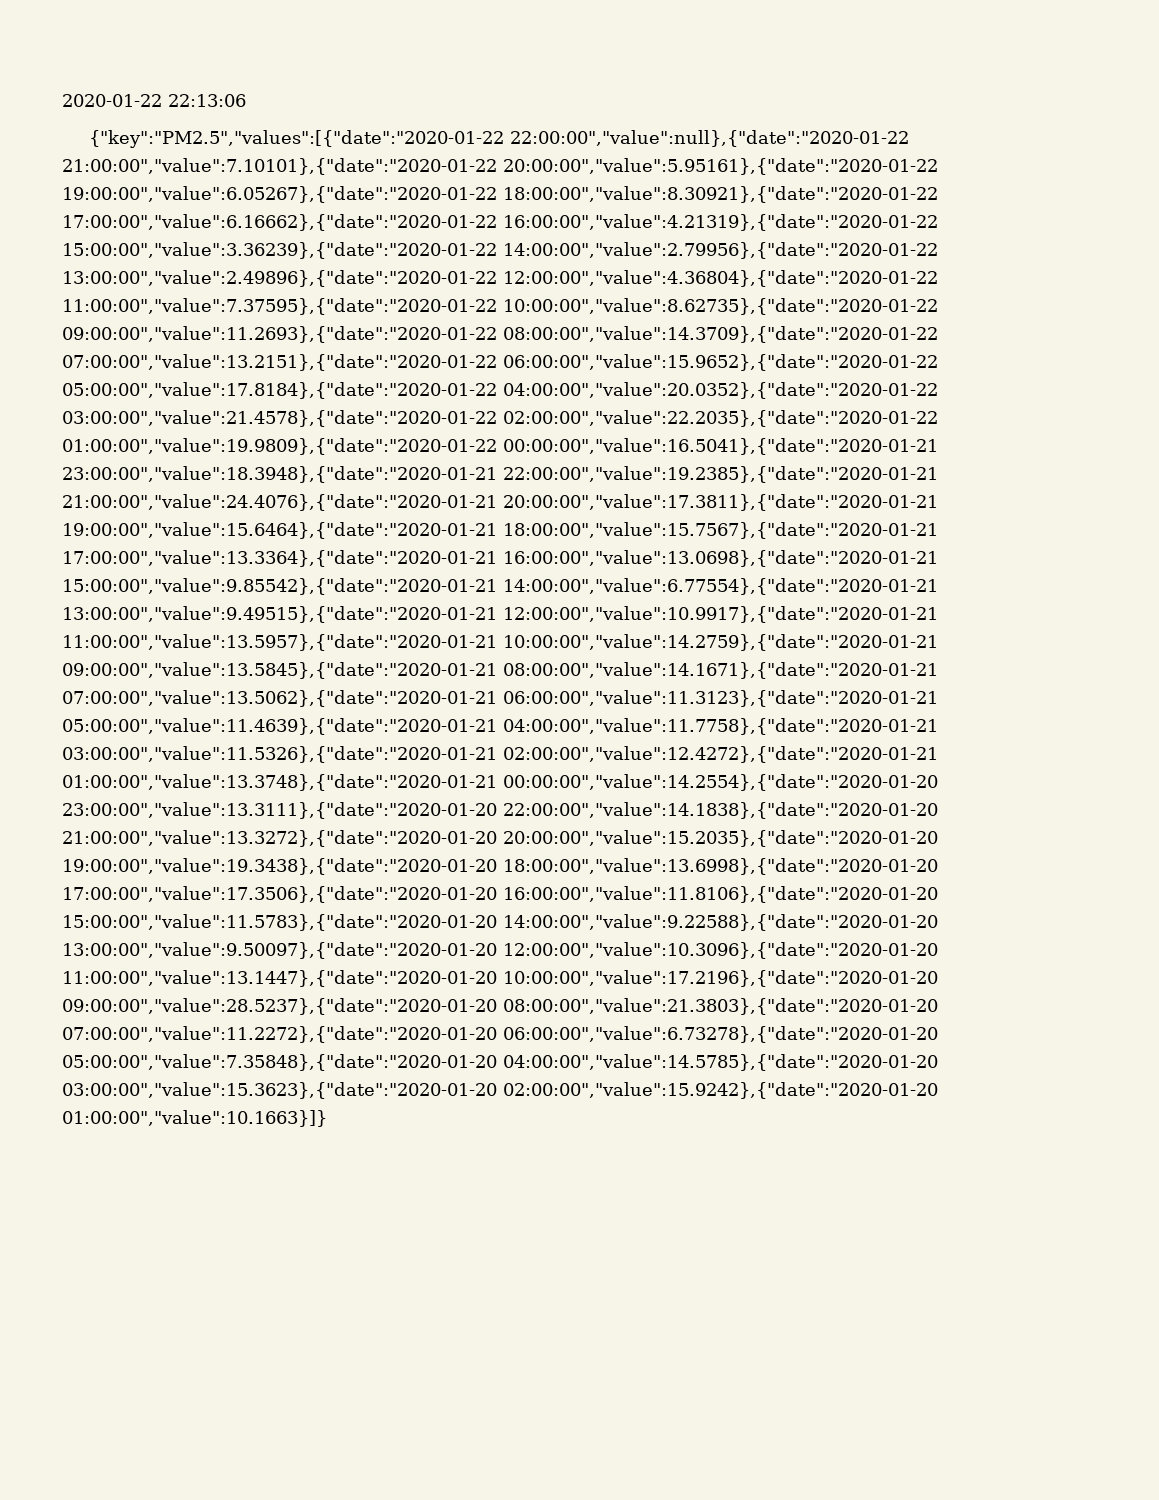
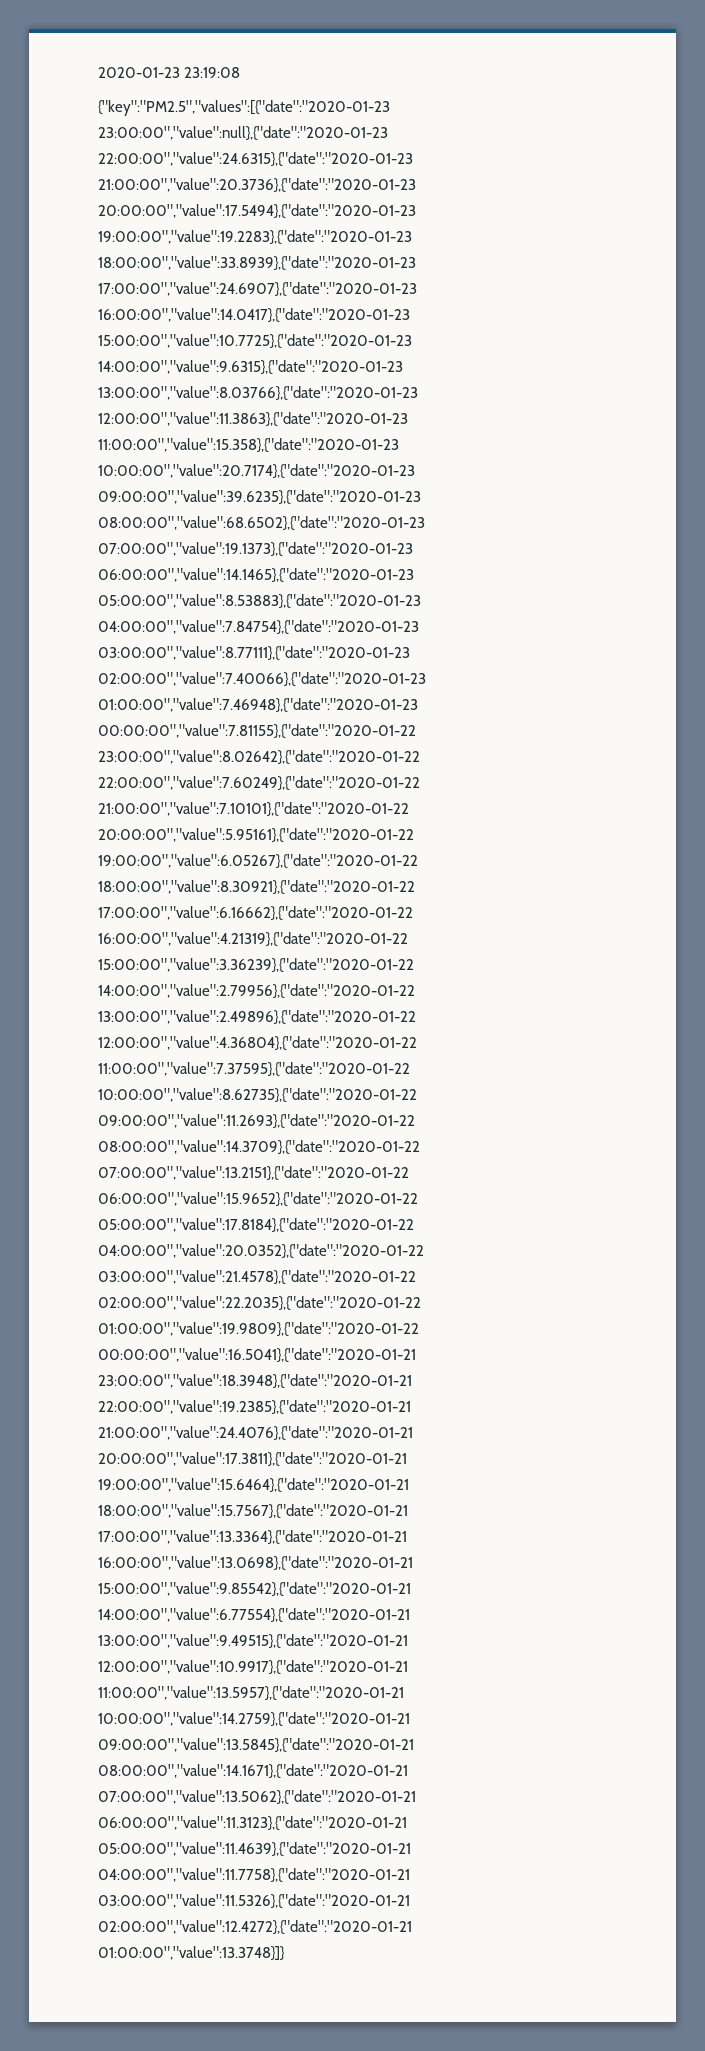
[62,94,246,107] [88,130,909,148] 2020-01-22 22:13:06 // {"key":"PM2.5","values":[{"date":"2020-01-22 22:00:00","value":null},{"date":"2020-01-22 -> [98,67,241,78] [98,100,390,116] [98,126,388,141] [98,152,413,167] [98,178,416,193] [98,204,416,219] [98,230,412,245] [98,256,416,271] [98,282,417,297] [98,308,410,323] [98,334,412,349] [98,360,403,375] [98,386,418,401] [98,412,408,427] [98,438,399,453] [98,464,415,479] [98,490,421,505] [98,516,425,531] [98,542,413,557] [98,568,414,583] [98,594,421,609] [98,620,419,635] [98,646,410,661] [98,672,426,687] [98,698,418,713] [98,724,416,739] [98,750,420,765] [98,776,420,791] 2020-01-23 23:19:08 // {"key":"PM2.5","values":[{"date":"2020-01-23 23:00:00","value":null},{"date":"2020-01-23 22:00:00","value":24.6315},{"date":"2020-01-23 21:00:00","value":20.3736},{"date":"2020-01-23 20:00:00","value":17.5494},{"date":"2020-01-23 19:00:00","value":19.2283},{"date":"2020-01-23 18:00:00","value":33.8939},{"date":"2020-01-23 17:00:00","value":24.6907},{"date":"2020-01-23 16:00:00","value":14.0417},{"date":"2020-01-23 15:00:00","value":10.7725},{"date":"2020-01-23 14:00:00","value":9.6315},{"date":"2020-01-23 13:00:00","value":8.03766},{"date":"2020-01-23 12:00:00","value":11.3863},{"date":"2020-01-23 11:00:00","value":15.358},{"date":"2020-01-23 10:00:00","value":20.7174},{"date":"2020-01-23 09:00:00","value":39.6235},{"date":"2020-01-23 08:00:00","value":68.6502},{"date":"2020-01-23 07:00:00","value":19.1373},{"date":"2020-01-23 06:00:00","value":14.1465},{"date":"2020-01-23 05:00:00","value":8.53883},{"date":"2020-01-23 04:00:00","value":7.84754},{"date":"2020-01-23 03:00:00","value":8.77111},{"date":"2020-01-23 02:00:00","value":7.40066},{"date":"2020-01-23 01:00:00","value":7.46948},{"date":"2020-01-23 00:00:00","value":7.81155},{"date":"2020-01-22 23:00:00","value":8.02642},{"date":"2020-01-22 22:00:00","value":7.60249},{"date":"2020-01-22
[62,774,938,791] [62,802,938,819] [62,830,938,847] [62,858,938,875] [62,886,938,903] [62,914,938,931] [62,942,938,959] [62,970,938,987] [62,998,938,1015] [62,1026,938,1043] [62,1054,938,1071] [62,1082,938,1099] [62,1110,327,1127] 01:00:00","value":13.3748},{"date":"2020-01-21 00:00:00","value":14.2554},{"date":"2020-01-20 23:00:00","value":13.3111},{"date":"2020-01-20 22:00:00","value":14.1838},{"date":"2020-01-20 21:00:00","value":13.3272},{"date":"2020-01-20 20:00:00","value":15.2035},{"date":"2020-01-20 19:00:00","value":19.3438},{"date":"2020-01-20 18:00:00","value":13.6998},{"date":"2020-01-20 17:00:00","value":17.3506},{"date":"2020-01-20 16:00:00","value":11.8106},{"date":"2020-01-20 15:00:00","value":11.5783},{"date":"2020-01-20 14:00:00","value":9.22588},{"date":"2020-01-20 13:00:00","value":9.50097},{"date":"2020-01-20 12:00:00","value":10.3096},{"date":"2020-01-20 11:00:00","value":13.1447},{"date":"2020-01-20 10:00:00","value":17.2196},{"date":"2020-01-20 09:00:00","value":28.5237},{"date":"2020-01-20 08:00:00","value":21.3803},{"date":"2020-01-20 07:00:00","value":11.2272},{"date":"2020-01-20 06:00:00","value":6.73278},{"date":"2020-01-20 05:00:00","value":7.35848},{"date":"2020-01-20 04:00:00","value":14.5785},{"date":"2020-01-20 03:00:00","value":15.3623},{"date":"2020-01-20 02:00:00","value":15.9242},{"date":"2020-01-20 01:00:00","value":10.1663}]} -> [98,1946,285,1961] 01:00:00","value":13.3748}]}

